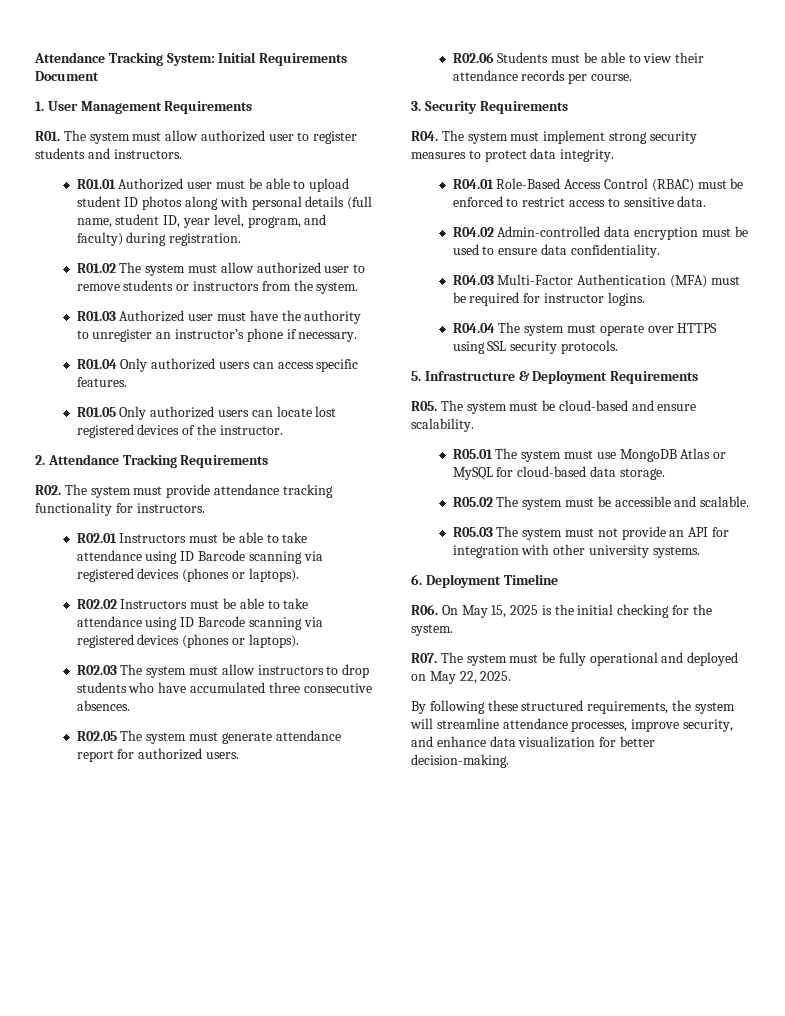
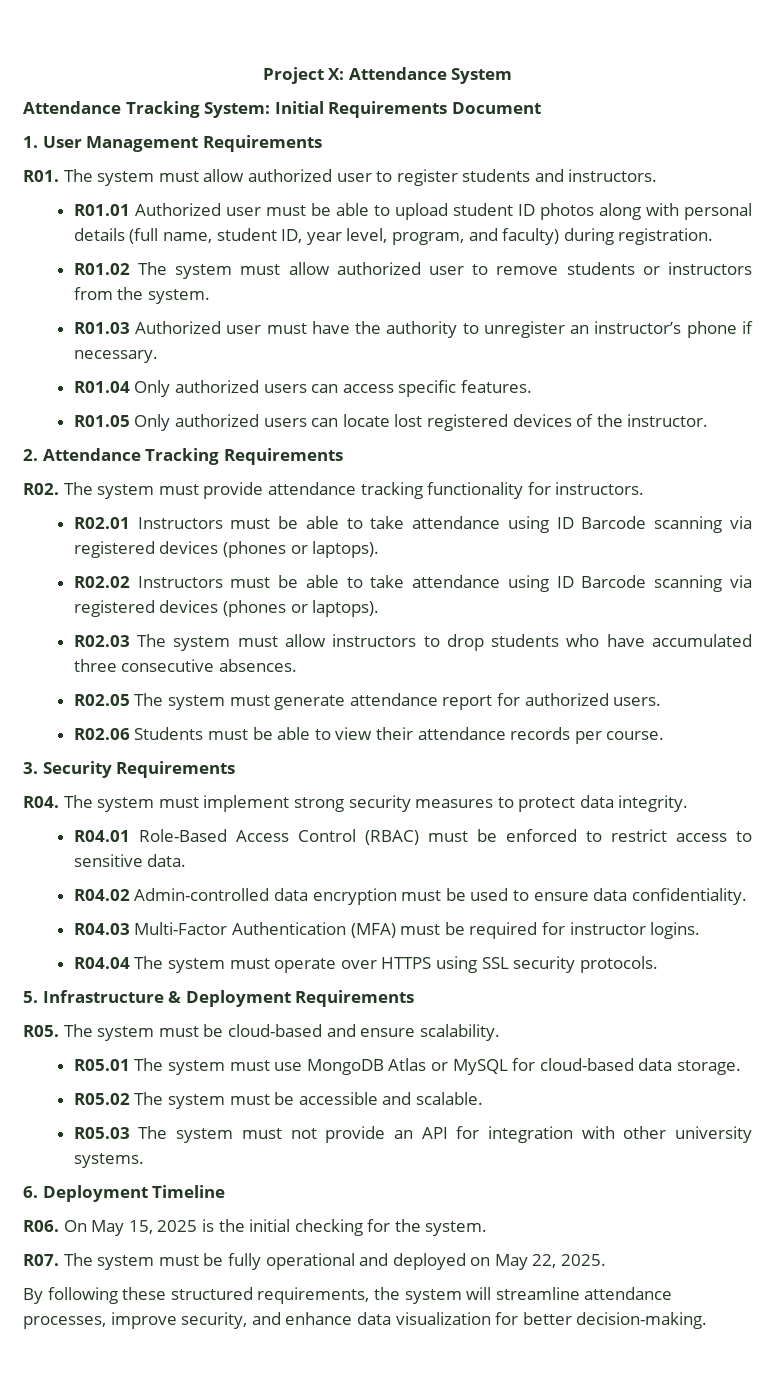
(34, 57) none -> [262,67,513,84] Project X: Attendance System //

